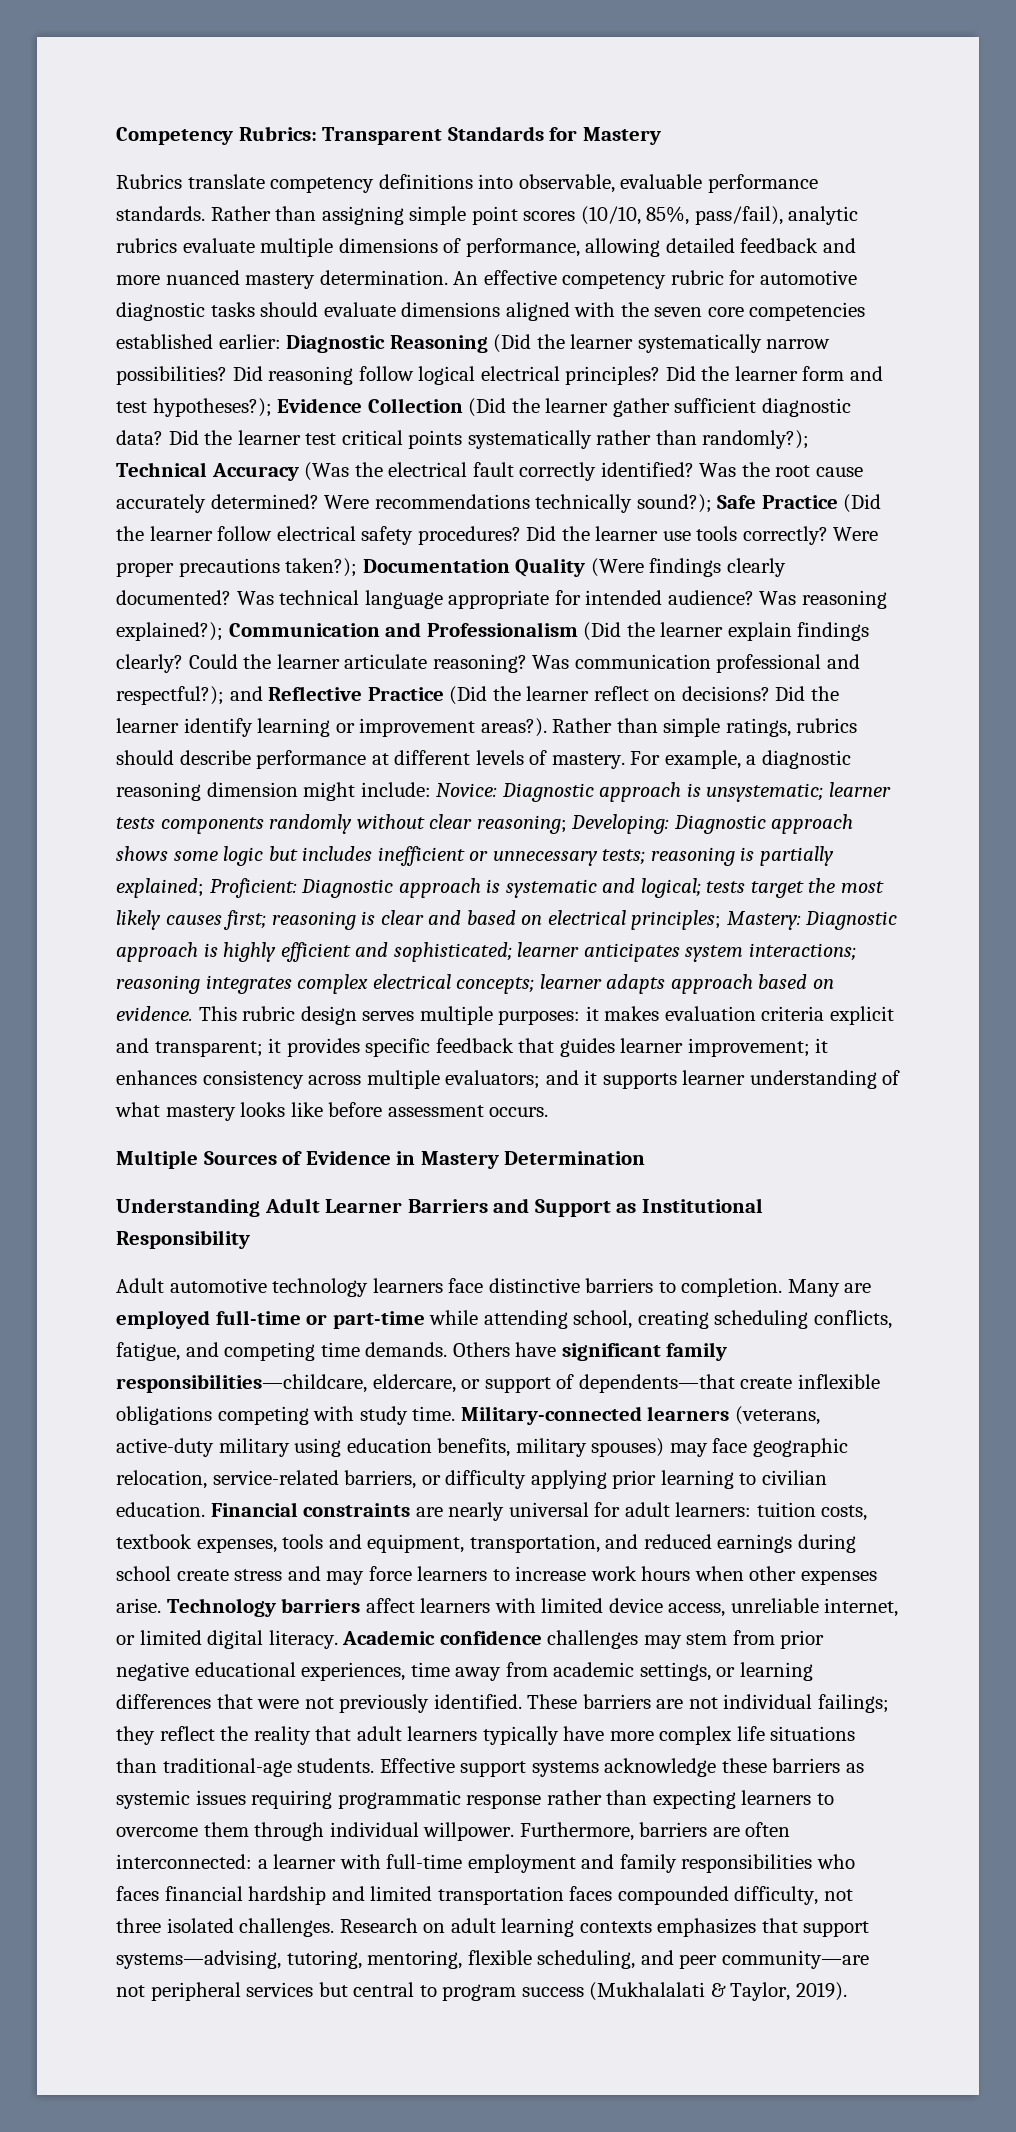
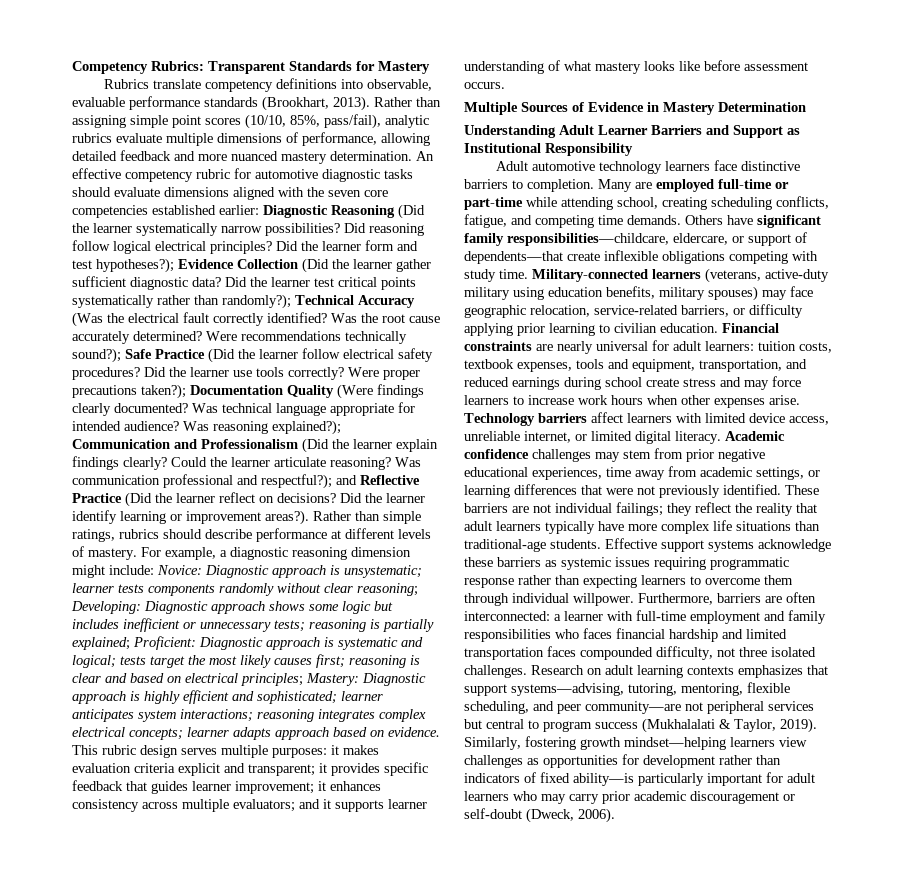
[116,206,205,221] standards. -> [204,96,370,111] standards (Brookhart, 2013).
(847, 1991) none -> [464,736,807,750] [464,754,781,768] [464,772,815,786] [464,791,795,804] [464,808,615,823] Similarly, fostering growth mindset—helping learners view challenges as opportunities for development rather than indicators of fixed ability—is particularly important for adult learners who may carry prior academic discouragement or self-doubt (Dweck, 2006).

